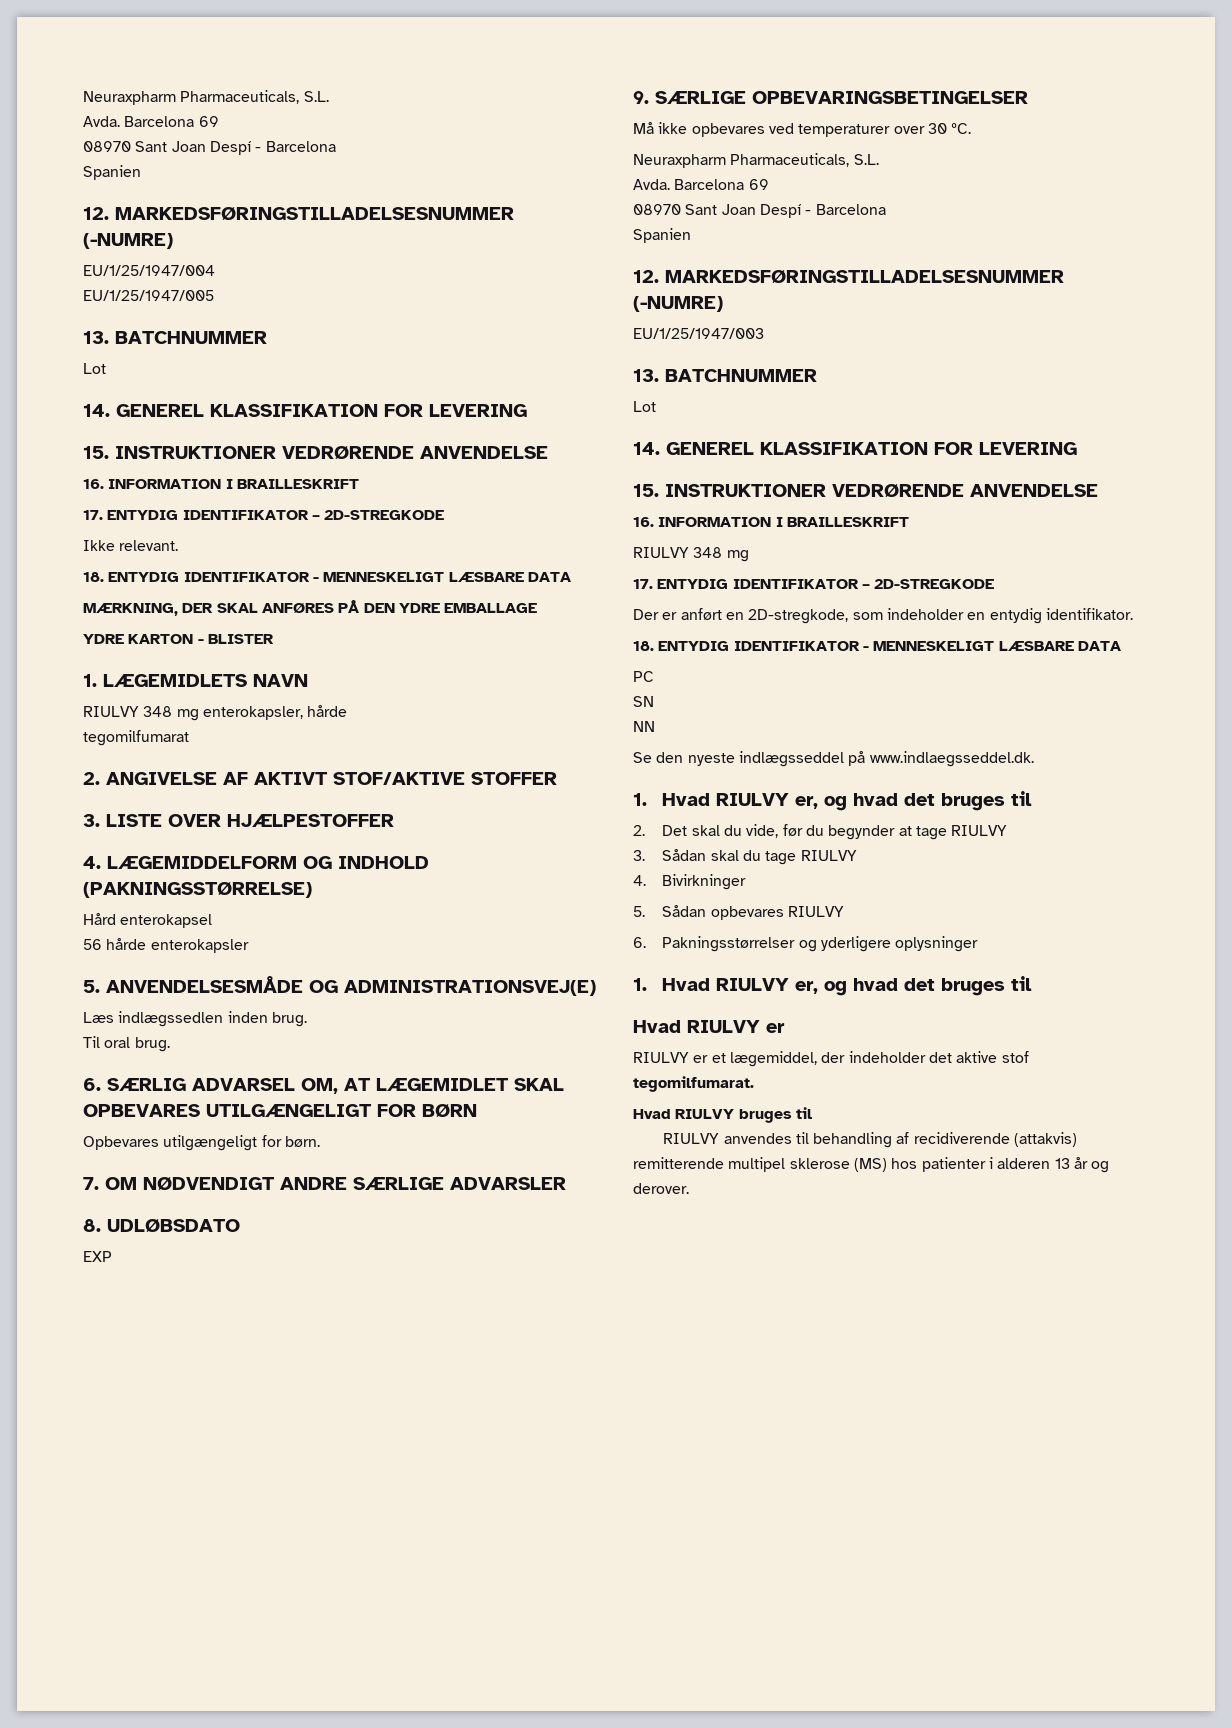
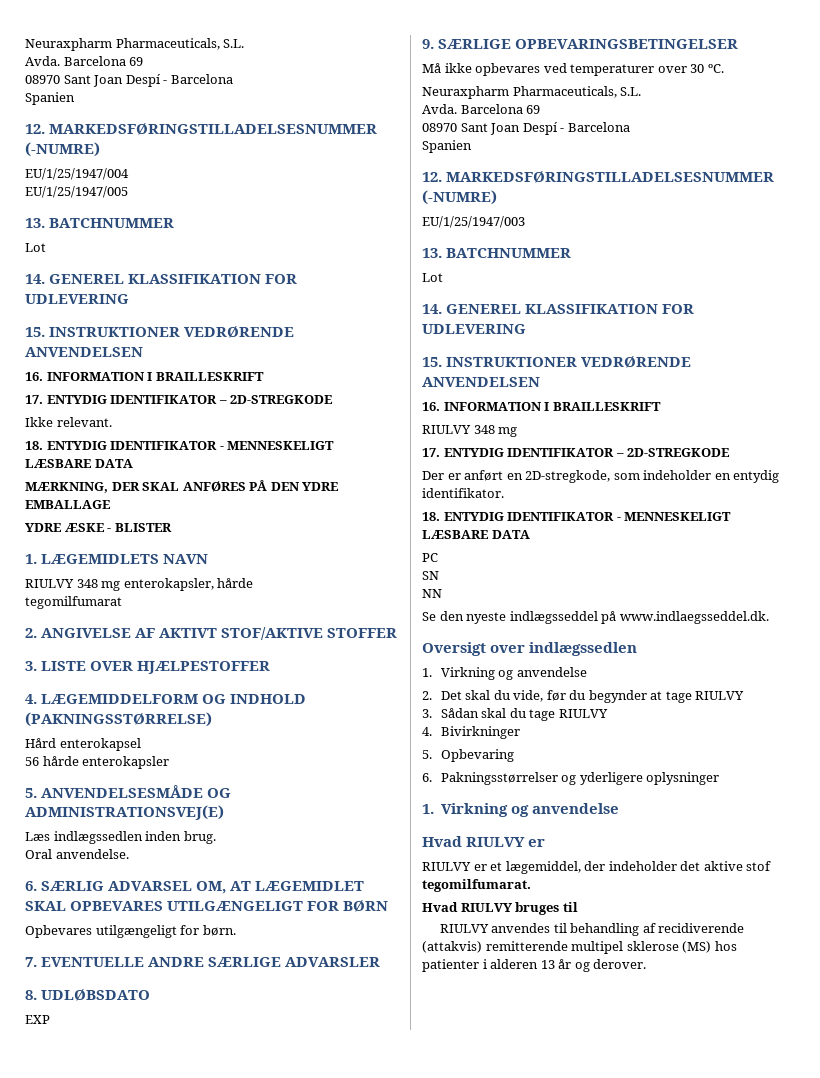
[429,404,527,417] [83,446,548,460] LEVERING // 15. INSTRUKTIONER VEDRØRENDE ANVENDELSE -> [25,294,129,304] [25,326,295,338] [25,347,143,357] UDLEVERING // 15. INSTRUKTIONER VEDRØRENDE ANVENDELSEN
[128,634,194,644] KARTON -> [64,523,105,532] ÆSKE
[83,1036,170,1052] Til oral brug. -> [25,849,129,859] Oral anvendelse.
[105,1177,275,1191] OM NØDVENDIGT -> [41,957,145,967] EVENTUELLE
[979,442,1077,455] [633,484,1098,498] LEVERING // 15. INSTRUKTIONER VEDRØRENDE ANVENDELSE -> [422,324,526,334] [422,356,692,368] [422,377,540,387] UDLEVERING // 15. INSTRUKTIONER VEDRØRENDE ANVENDELSEN
[633,791,1033,811] 1. Hvad RIULVY er, og hvad det bruges til -> [422,642,638,656] [422,667,587,680] Oversigt over indlægssedlen // 1. Virkning og anvendelse
[662,905,845,920] Sådan opbevares RIULVY -> [440,749,514,762] Opbevaring
[662,976,1033,996] Hvad RIULVY er, og hvad det bruges til -> [440,803,619,817] Virkning og anvendelse

